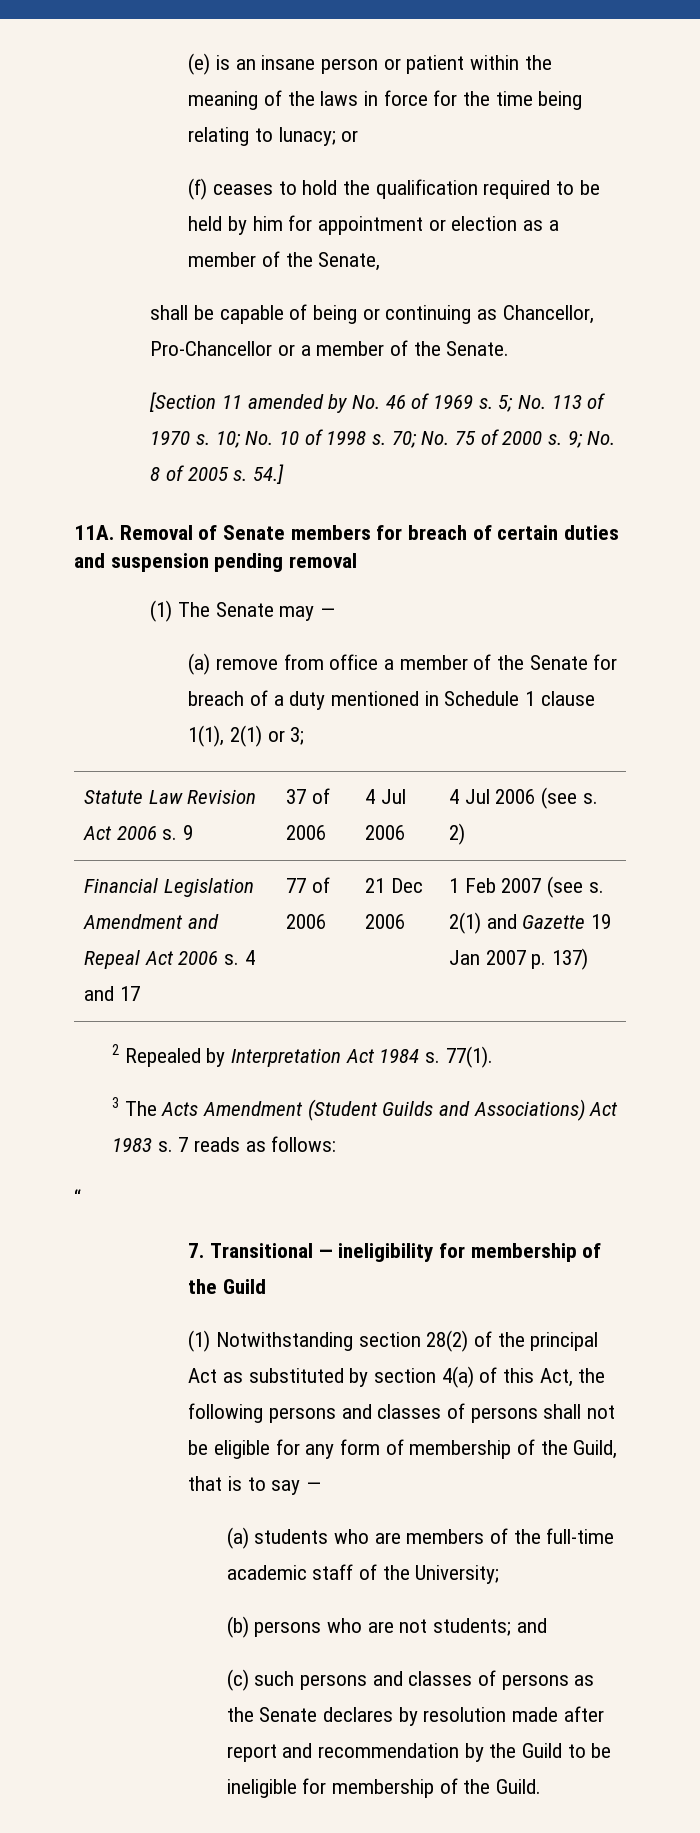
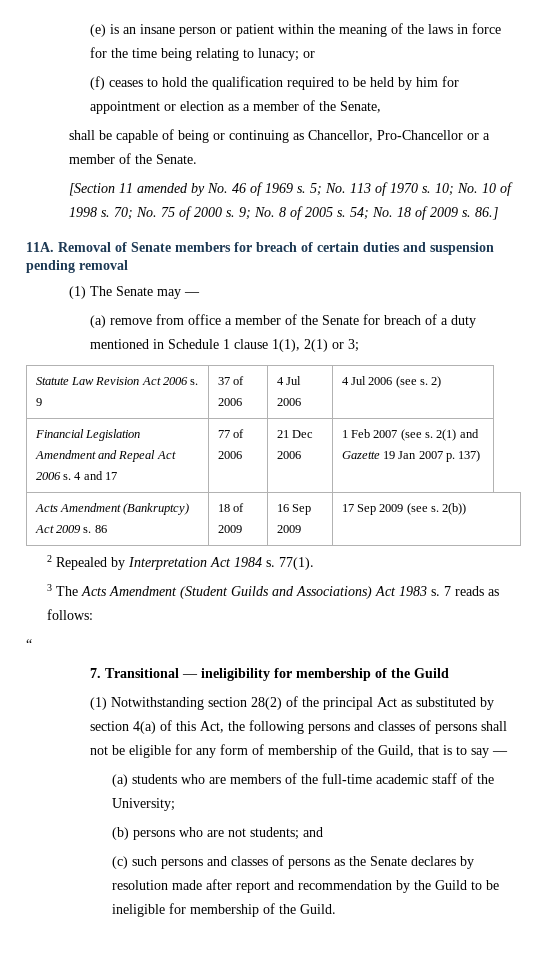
[252,464,284,484] 54.] -> [349,206,498,220] 54; No. 18 of 2009 s. 86.]
(588, 959) none -> [34,503,190,515] [34,525,107,533] [217,503,244,512] [217,525,242,533] [276,504,311,515] [276,525,301,533] [341,503,467,515] // Acts Amendment (Bankruptcy) Act 2009 s. 86 | 18 of 2009 | 16 Sep 2009 | 17 Sep 2009 (see s. 2(b))

